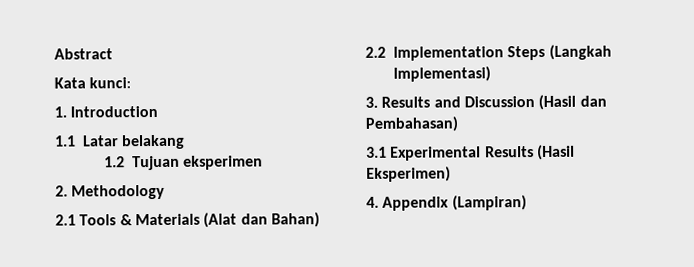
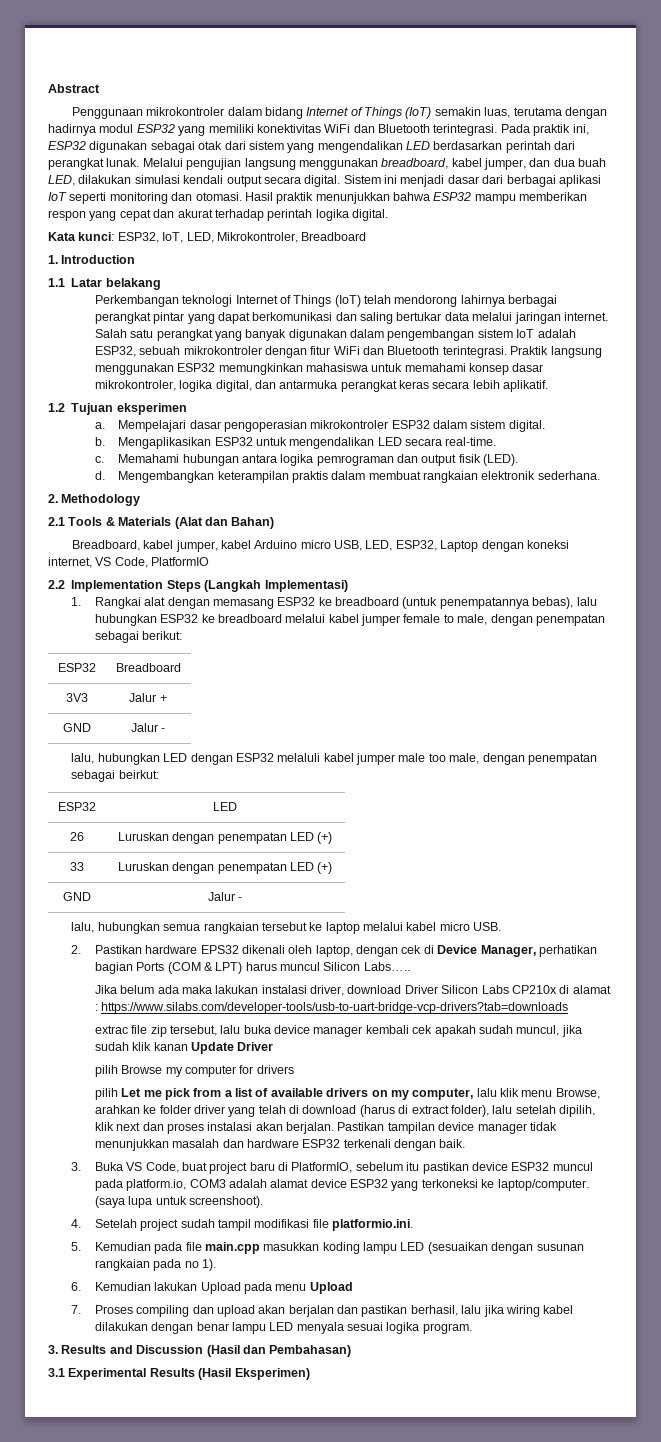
[54,77,132,89] Kata kunci: -> [71,107,607,119] [48,124,589,136] [48,141,576,153] [48,158,607,170] [48,175,601,187] [48,192,588,204] [48,209,388,221] [48,232,367,243] Penggunaan mikrokontroler dalam bidang Internet of Things (IoT) semakin luas, terutama dengan hadirnya modul ESP32 yang memiliki konektivitas WiFi dan Bluetooth terintegrasi. Pada praktik ini, ESP32 digunakan sebagai otak dari sistem yang mengendalikan LED berdasarkan perintah dari perangkat lunak. Melalui pengujian langsung menggunakan breadboard, kabel jumper, dan dua buah LED, dilakukan simulasi kendali output secara digital. Sistem ini menjadi dasar dari berbagai aplikasi IoT seperti monitoring dan otomasi. Hasil praktik menunjukkan bahwa ESP32 mampu memberikan respon yang cepat dan akurat terhadap perintah logika digital. // Kata kunci: ESP32, IoT, LED, Mikrokontroler, Breadboard
[103,155,263,171] 1.2 Tujuan eksperimen -> [94,295,558,307] [94,312,608,324] [94,329,576,341] [94,346,602,358] [94,363,544,375] [94,380,549,392] [48,403,187,415] [94,420,545,432] [94,437,497,449] [94,454,519,466] [94,471,600,483] Perkembangan teknologi Internet of Things (IoT) telah mendorong lahirnya berbagai perangkat pintar yang dapat berkomunikasi dan saling bertukar data melalui jaringan internet. Salah satu perangkat yang banyak digunakan dalam pengembangan sistem IoT adalah ESP32, sebuah mikrokontroler dengan fitur WiFi dan Bluetooth terintegrasi. Praktik langsung menggunakan ESP32 memungkinkan mahasiswa untuk memahami konsep dasar mikrokontroler, logika digital, dan antarmuka perangkat keras secara lebih aplikatif. // 1.2 Tujuan eksperimen // a. Mempelajari dasar pengoperasian mikrokontroler ESP32 dalam sistem digital. // b. Mengaplikasikan ESP32 untuk mengendalikan LED secara real-time. // c. Memahami hubungan antara logika pemrograman dan output fisik (LED). // d. Mengembangkan keterampilan praktis dalam membuat rangkaian elektronik sederhana.
(320, 220) none -> [71,540,569,552] [48,557,210,568] // Breadboard, kabel jumper, kabel Arduino micro USB, LED, ESP32, Laptop dengan koneksi internet, VS Code, PlatformIO
(491, 74) none -> [71,597,597,609] [94,614,605,626] [94,631,183,643] [58,663,96,672] [115,663,181,672] [66,693,88,702] [129,693,167,702] [63,723,91,732] [130,723,166,732] [71,753,597,765] [71,770,159,782] [58,802,96,811] [213,802,237,811] [70,832,84,841] [117,832,333,844] [70,862,84,871] [117,862,333,874] [63,892,91,901] [207,892,243,901] [71,922,502,934] [71,945,597,957] [94,962,410,974] [94,985,611,996] [94,1002,569,1014] [94,1025,582,1037] [94,1042,274,1054] [94,1065,294,1077] [94,1088,600,1100] [94,1105,595,1117] [94,1122,557,1134] [94,1139,466,1151] [71,1162,593,1174] [94,1179,589,1191] [94,1196,263,1208] [71,1219,413,1231] [71,1242,584,1254] [94,1259,216,1271] [71,1282,353,1294] [71,1305,574,1317] [94,1322,472,1334] // 1. Rangkai alat dengan memasang ESP32 ke breadboard (untuk penempatannya bebas), lalu hubungkan ESP32 ke breadboard melalui kabel jumper female to male, dengan penempatan sebagai berikut: // ESP32 | Breadboard // 3V3 | Jalur + // GND | Jalur - // lalu, hubungkan LED dengan ESP32 melaluli kabel jumper male too male, dengan penempatan sebagai beirkut: // ESP32 | LED // 26 | Luruskan dengan penempatan LED (+) // 33 | Luruskan dengan penempatan LED (+) // GND | Jalur - // lalu, hubungkan semua rangkaian tersebut ke laptop melalui kabel micro USB. // 2. Pastikan hardware EPS32 dikenali oleh laptop, dengan cek di Device Manager, perhatikan bagian Ports (COM & LPT) harus muncul Silicon Labs….. // Jika belum ada maka lakukan instalasi driver, download Driver Silicon Labs CP210x di alamat : https://www.silabs.com/developer-tools/usb-to-uart-bridge-vcp-drivers?tab=downloads // extrac file zip tersebut, lalu buka device manager kembali cek apakah sudah muncul, jika sudah klik kanan Update Driver // pilih Browse my computer for drivers // pilih Let me pick from a list of available drivers on my computer, lalu klik menu Browse, arahkan ke folder driver yang telah di download (harus di extract folder), lalu setelah dipilih, klik next dan proses instalasi akan berjalan. Pastikan tampilan device manager tidak menunjukkan masalah dan hardware ESP32 terkenali dengan baik. // 3. Buka VS Code, buat project baru di PlatformIO, sebelum itu pastikan device ESP32 muncul pada platform.io, COM3 adalah alamat device ESP32 yang terkoneksi ke laptop/computer. (saya lupa untuk screenshoot). // 4. Setelah project sudah tampil modifikasi file platformio.ini. // 5. Kemudian pada file main.cpp masukkan koding lampu LED (sesuaikan dengan susunan rangkaian pada no 1). // 6. Kemudian lakukan Upload pada menu Upload // 7. Proses compiling dan upload akan berjalan dan pastikan berhasil, lalu jika wiring kabel dilakukan dengan benar lampu LED menyala sesuai logika program.
[366,195,527,211] // 4. Appendix (Lampiran) -> (310, 1374) none

